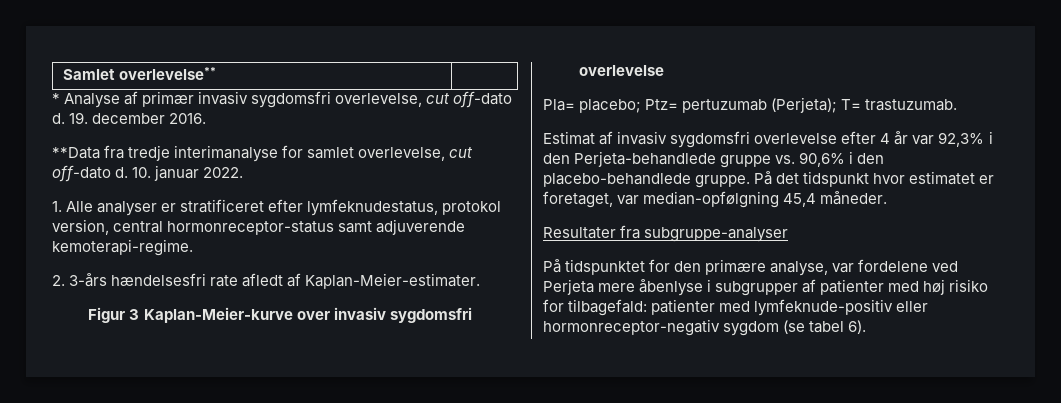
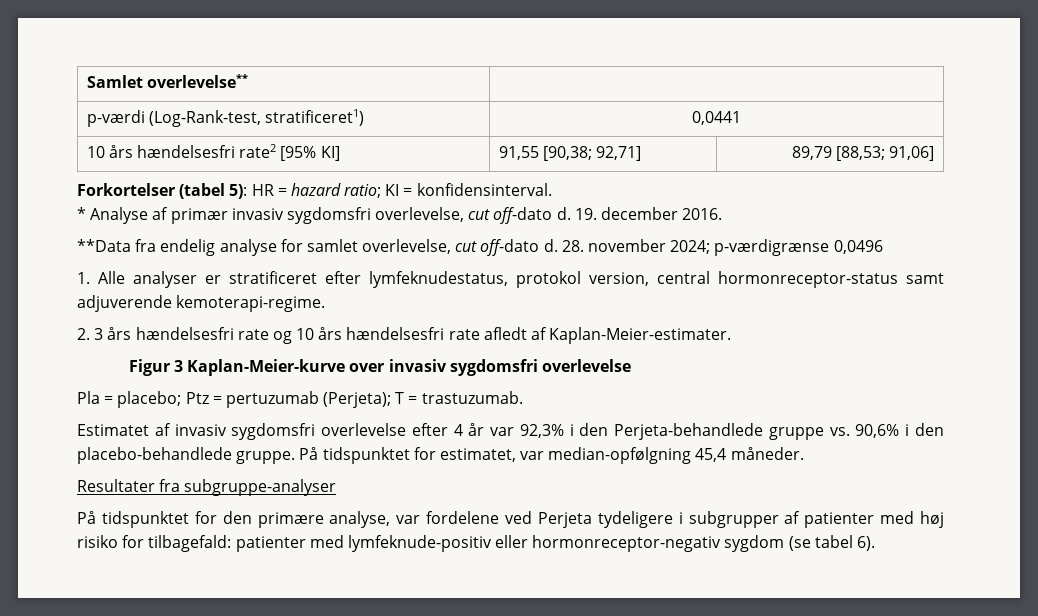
(216, 73) none -> [86,109,365,127] [692,111,741,125] [86,144,340,161] [498,146,642,161] [791,146,935,161] [77,183,552,199] // p-værdi (Log-Rank-test, stratificeret1) | 0,0441 // 10 års hændelsesfri rate2 [95% KI] | 91,55 [90,38; 92,71] | 89,79 [88,53; 91,06] // Forkortelser (tabel 5): HR = hazard ratio; KI = konfidensinterval.
[128,145,279,162] tredje interimanalyse -> [160,239,277,256] endelig analyse
[132,165,244,181] 10. januar 2022. -> [561,239,883,256] 28. november 2024; p-værdigrænse 0,0496
[69,273,108,287] 3-års -> [94,327,343,344] 3 års hændelsesfri rate og 10 års
[543,97,862,113] Pla= placebo; Ptz= pertuzumab (Perjeta); T= -> [77,391,418,408] Pla = placebo; Ptz = pertuzumab (Perjeta); T =
[543,131,595,145] Estimat -> [77,424,149,436] Estimatet
[776,171,995,187] [543,191,613,208] det tidspunkt hvor estimatet er foretaget, -> [322,447,516,464] tidspunktet for estimatet,
[598,279,704,296] mere åbenlyse -> [597,511,673,528] tydeligere

